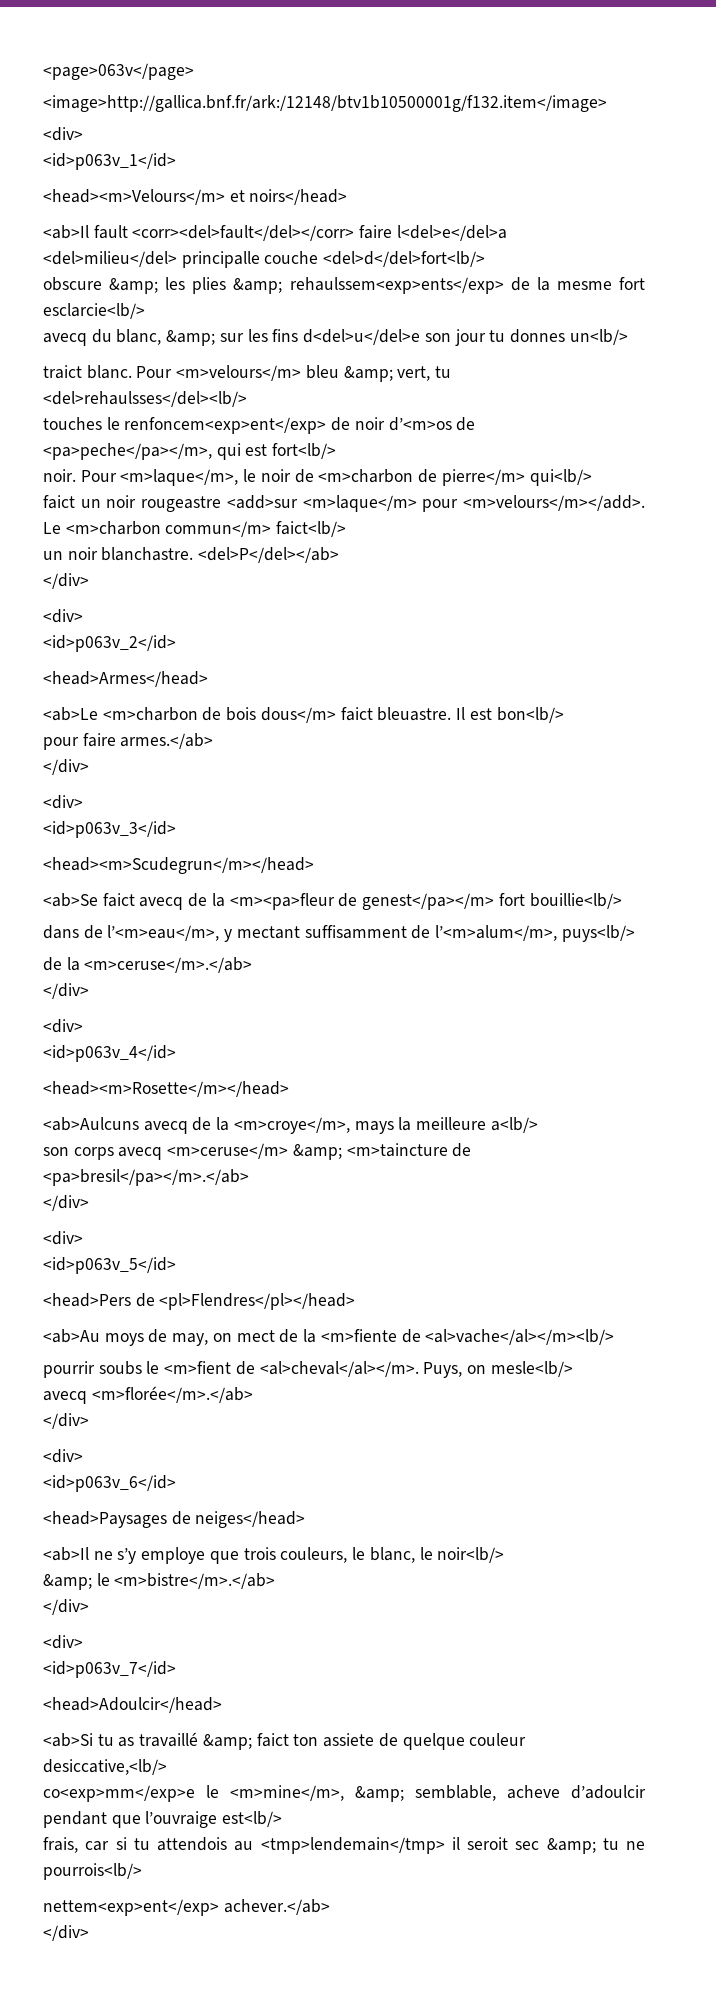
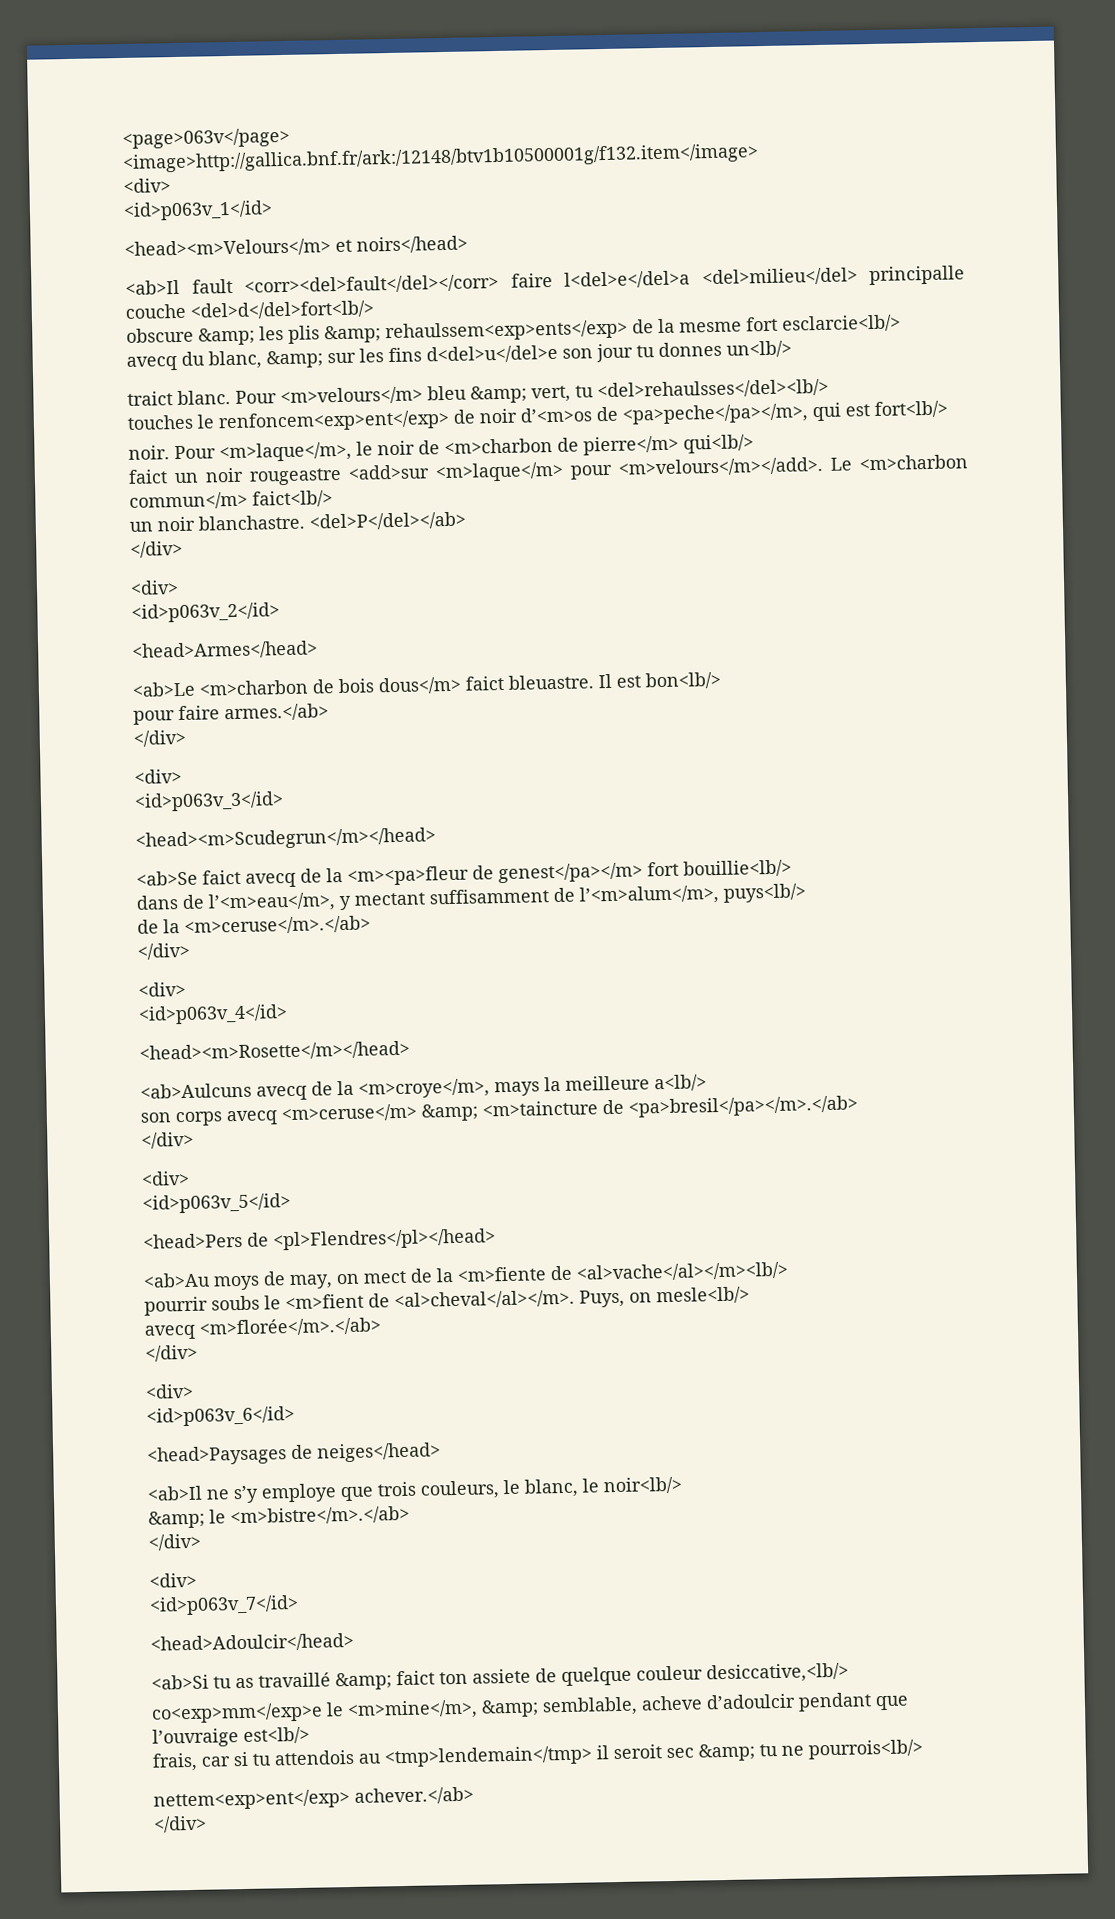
[192,277,227,294] plies -> [288,325,320,344] plis

